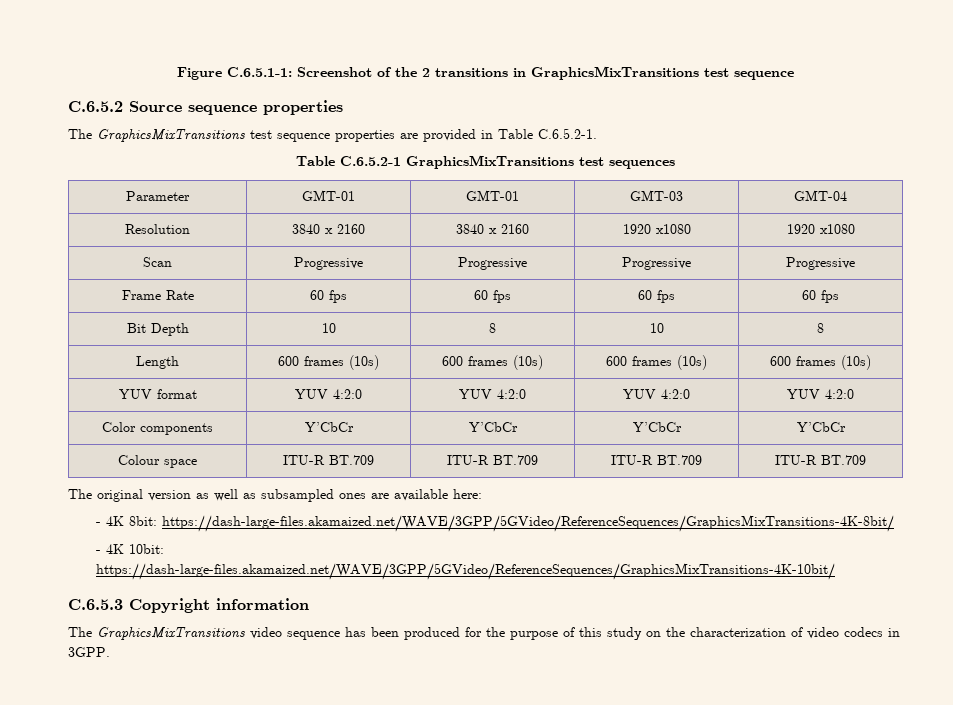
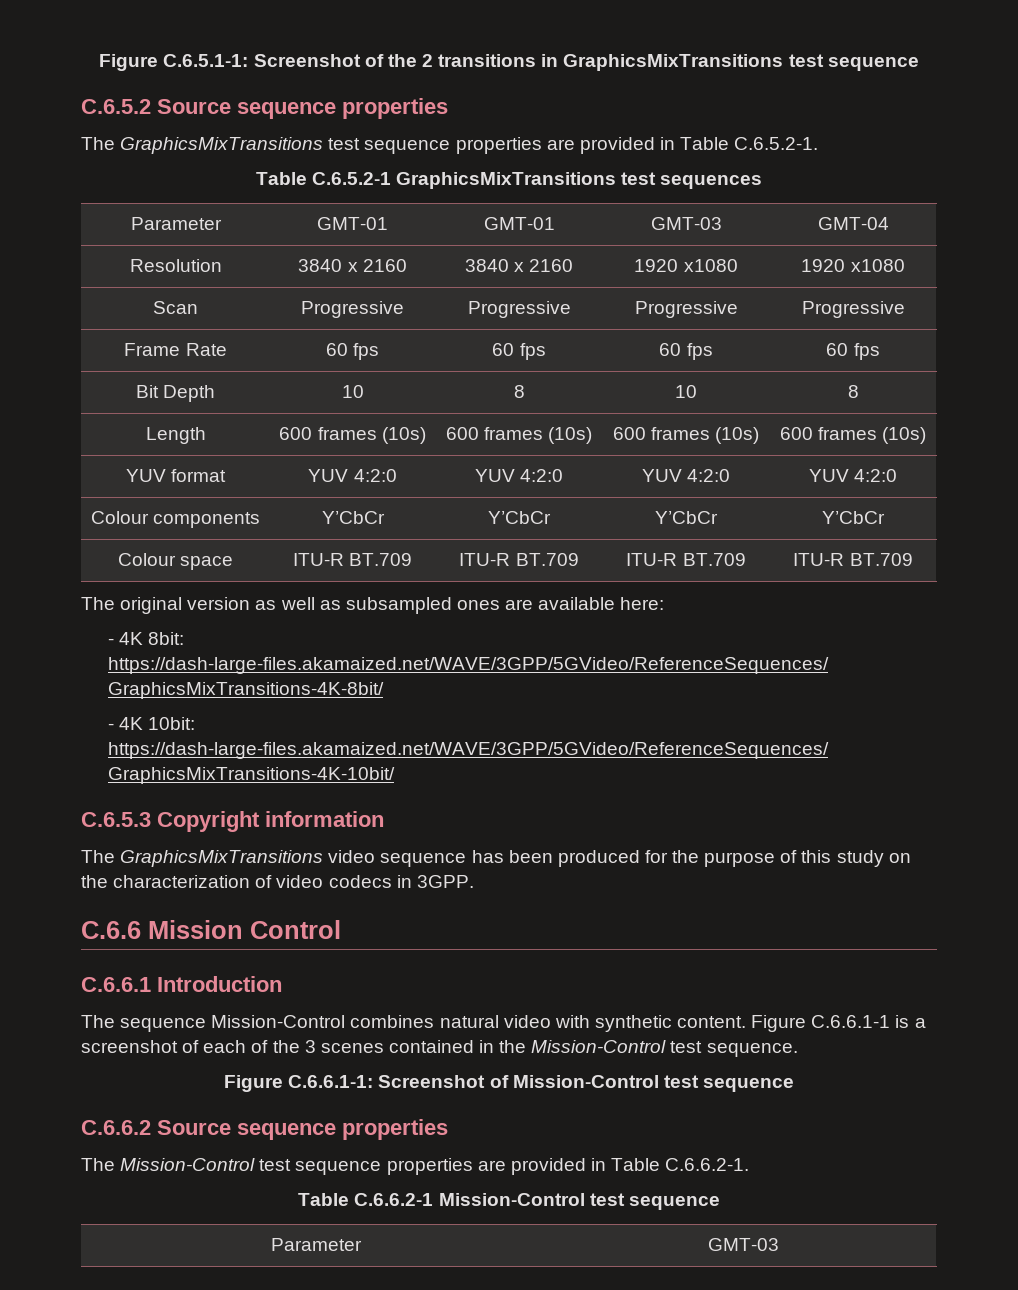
[102,422,136,432] Color -> [90,511,149,524] Colour
(110, 652) none -> [81,920,341,939] [81,976,282,992] [81,1015,926,1032] [81,1040,798,1057] [224,1075,794,1092] [81,1119,448,1140] [81,1158,750,1175] [298,1193,720,1210] [270,1238,362,1251] [707,1238,779,1251] // C.6.6 Mission Control // C.6.6.1 Introduction // The sequence Mission-Control combines natural video with synthetic content. Figure C.6.6.1-1 is a screenshot of each of the 3 scenes contained in the Mission-Control test sequence. // Figure C.6.6.1-1: Screenshot of Mission-Control test sequence // C.6.6.2 Source sequence properties // The Mission-Control test sequence properties are provided in Table C.6.6.2-1. // Table C.6.6.2-1 Mission-Control test sequence // Parameter | GMT-03

